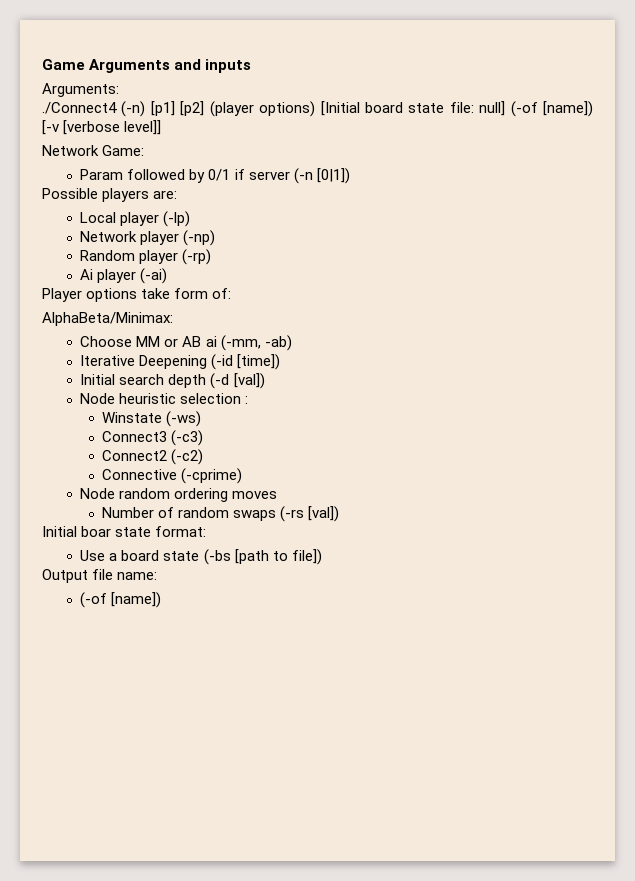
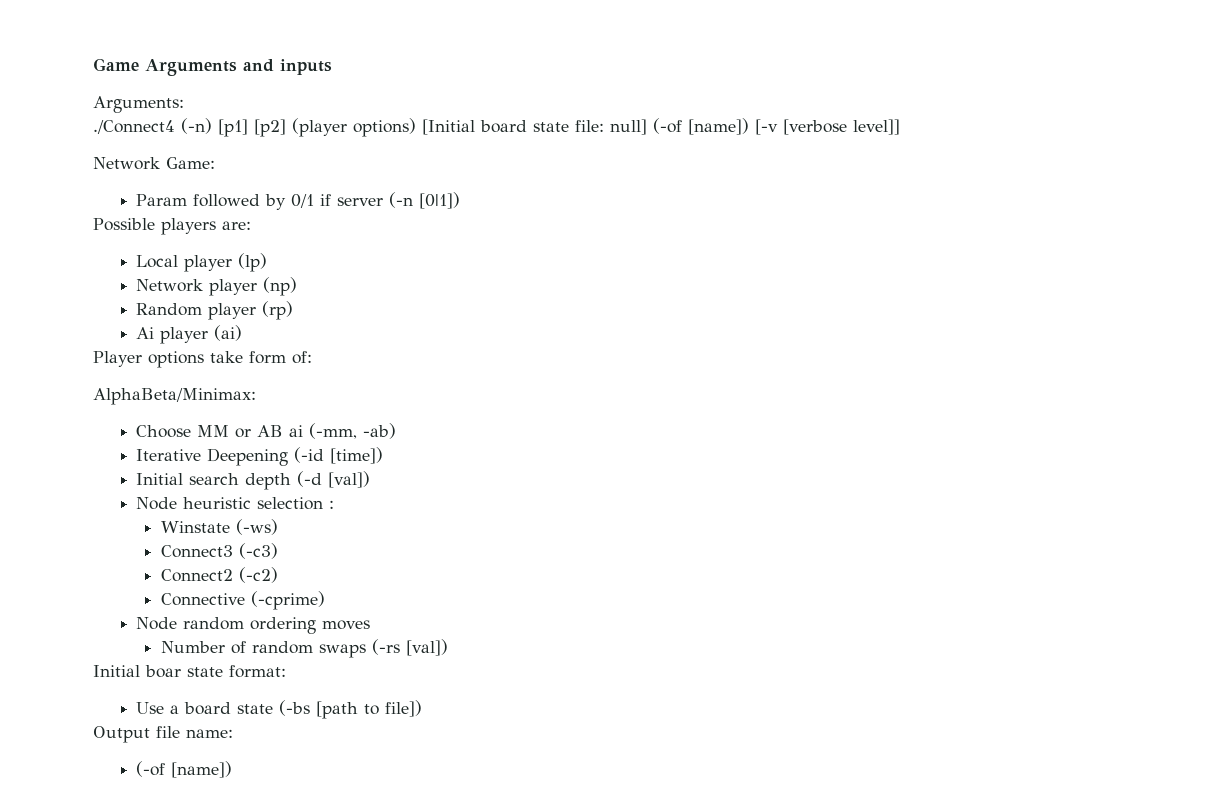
[163,211,191,227] (-lp) -> [238,253,268,272] (lp)
[183,230,216,246] (-np) -> [263,277,298,296] (np)
[182,249,212,265] (-rp) -> [262,301,294,320] (rp)
[140,268,168,284] (-ai) -> [214,325,243,341] (ai)

